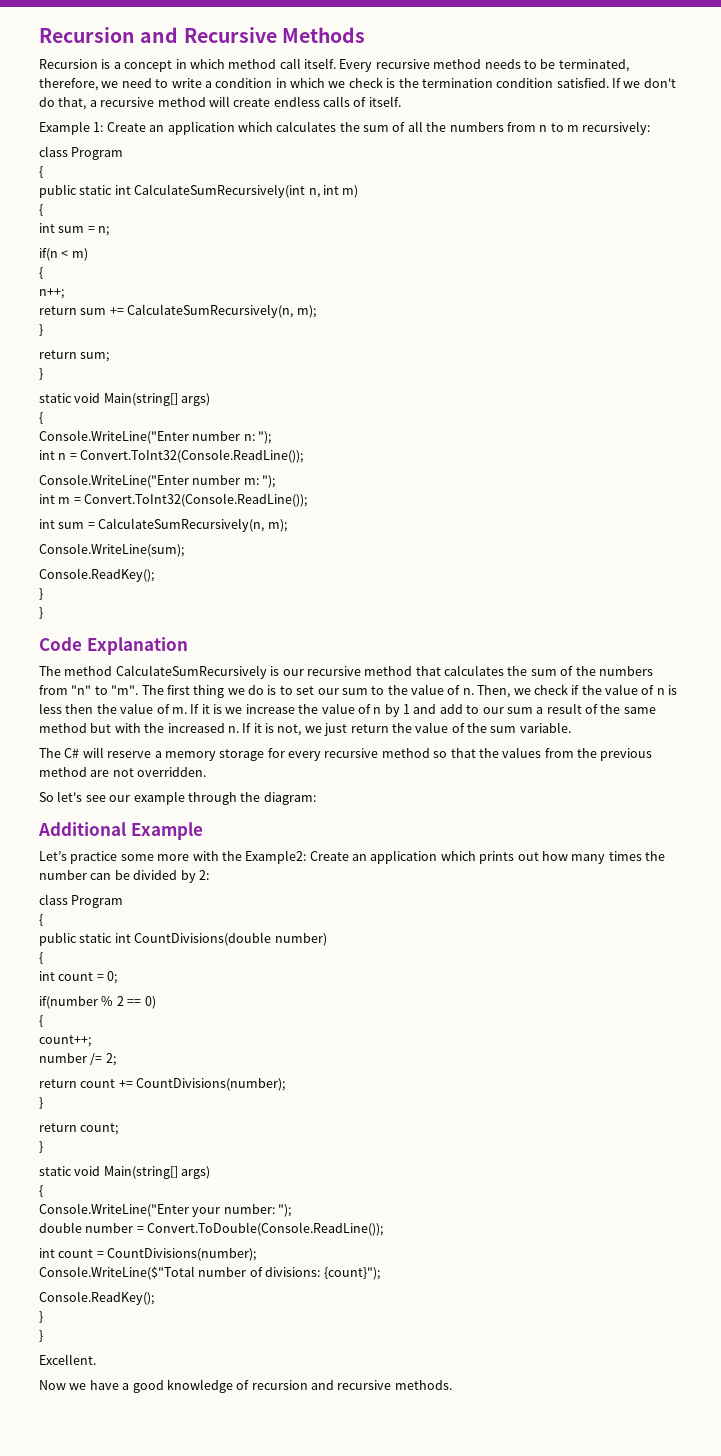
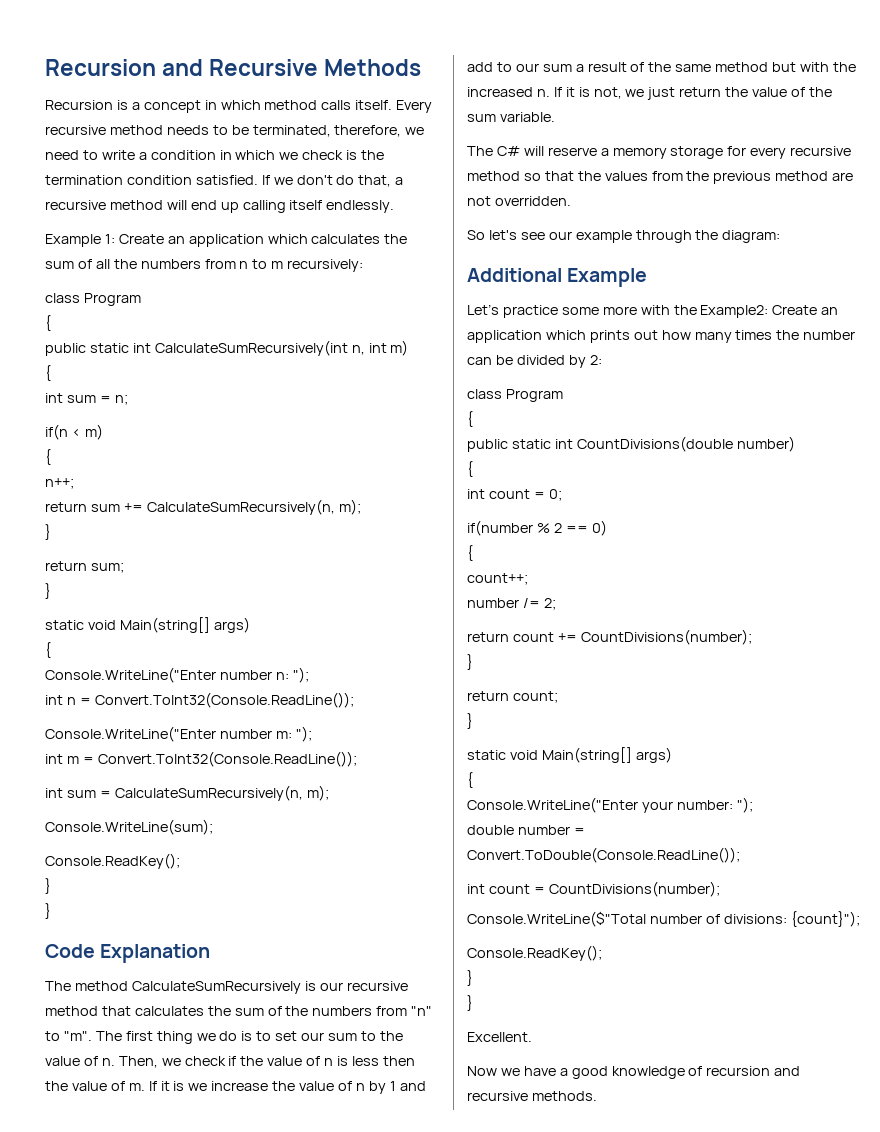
[279,58,301,69] call -> [321,100,352,110] calls
[233,96,401,107] create endless calls of itself. -> [190,200,395,213] end up calling itself endlessly.

